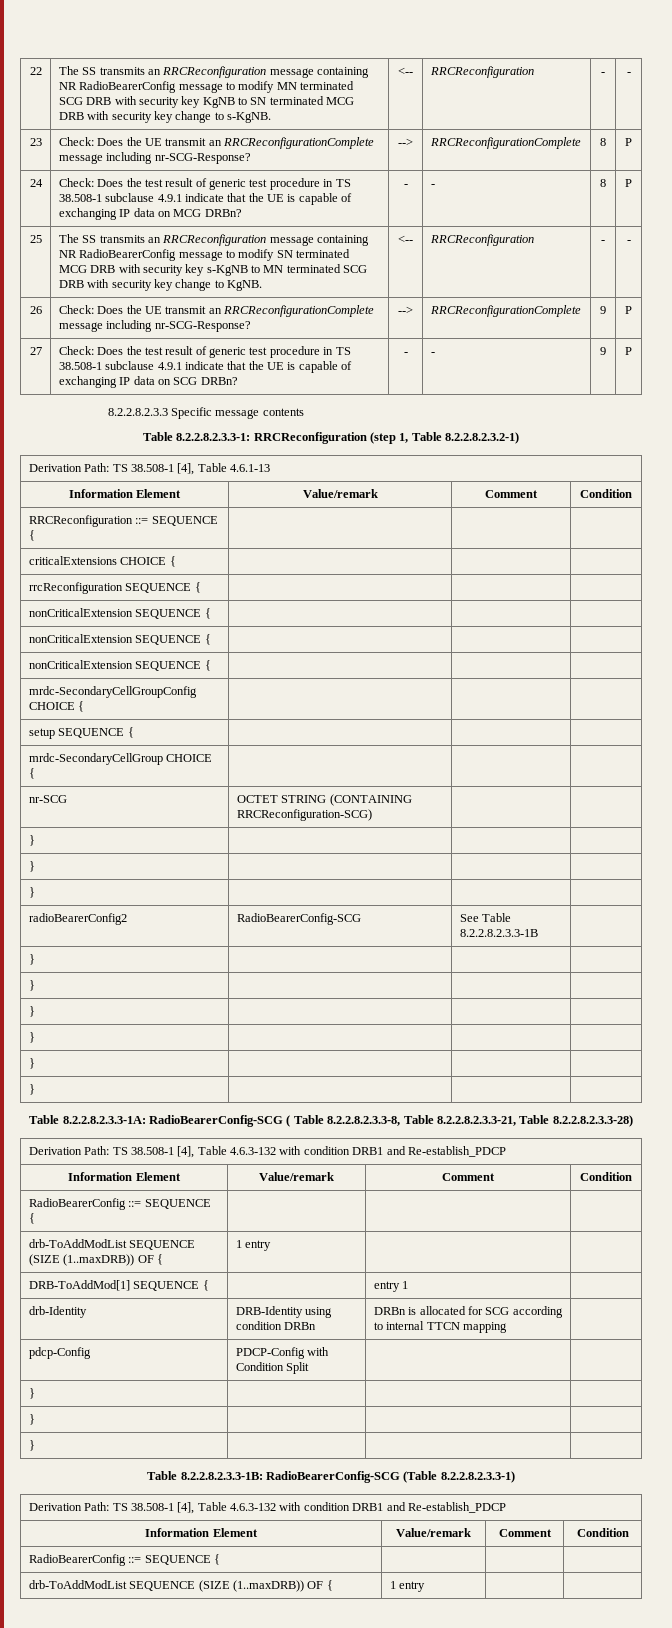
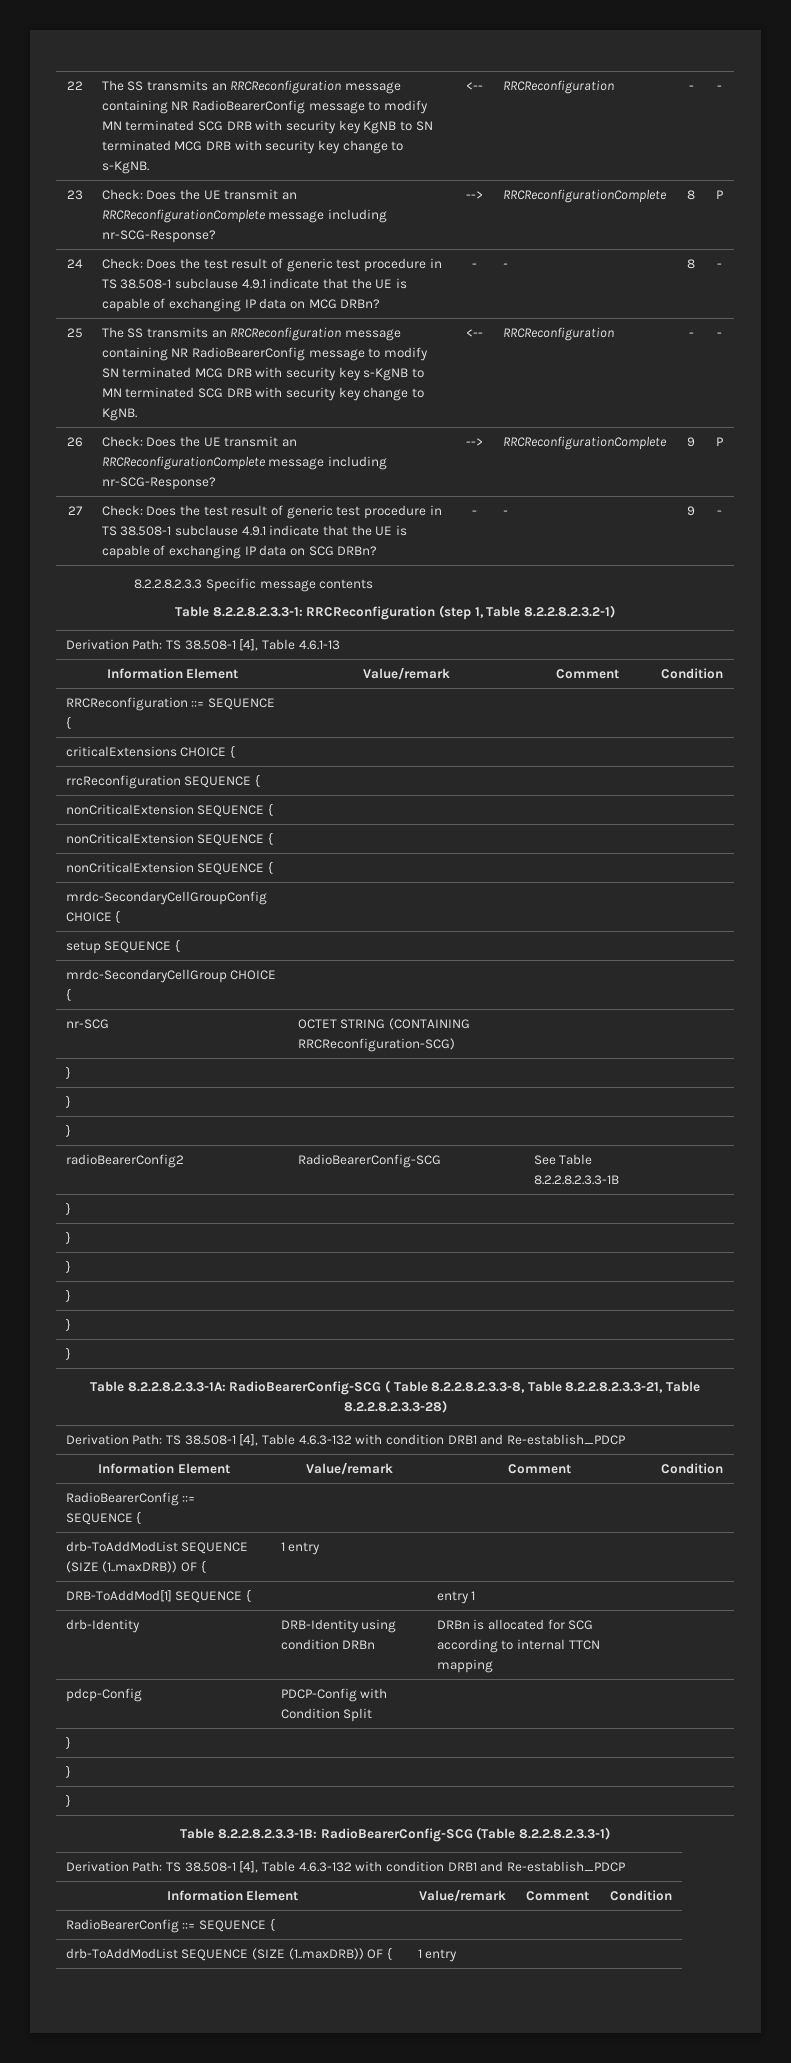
[625,179,632,187] P -> [717,263,722,268] -
[625,347,632,355] P -> [717,510,722,515] -

